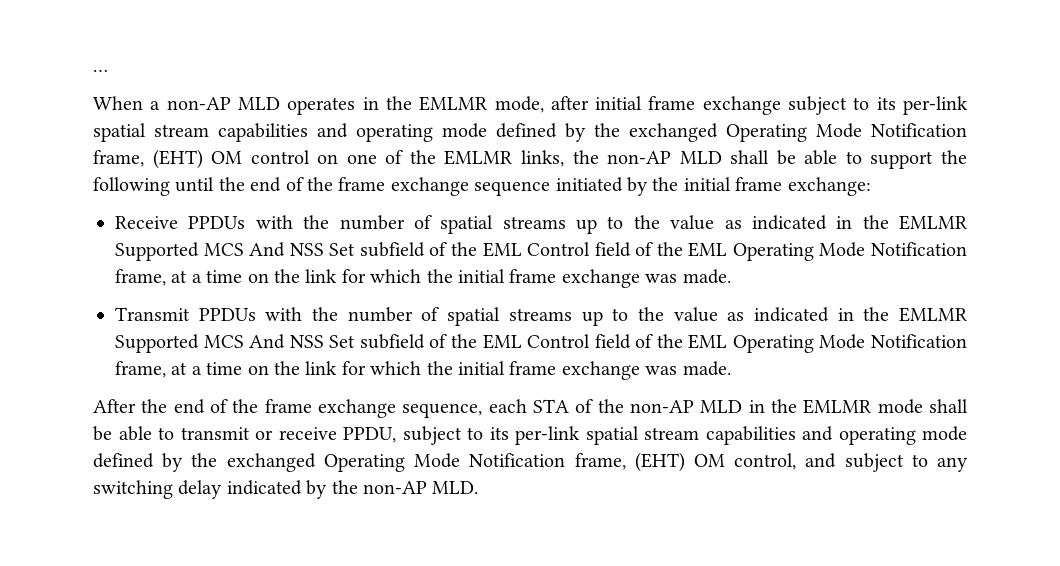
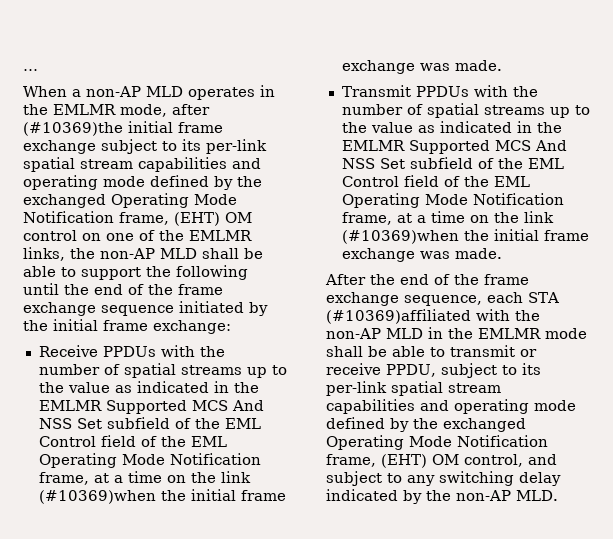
(589, 103) none -> [23,122,123,136] (#10369)the
[341,269,422,283] for which -> [38,490,156,504] (#10369)when
[341,361,422,375] for which -> [341,230,459,244] (#10369)when
[575,399,594,413] of -> [326,309,510,324] (#10369)affiliated with

